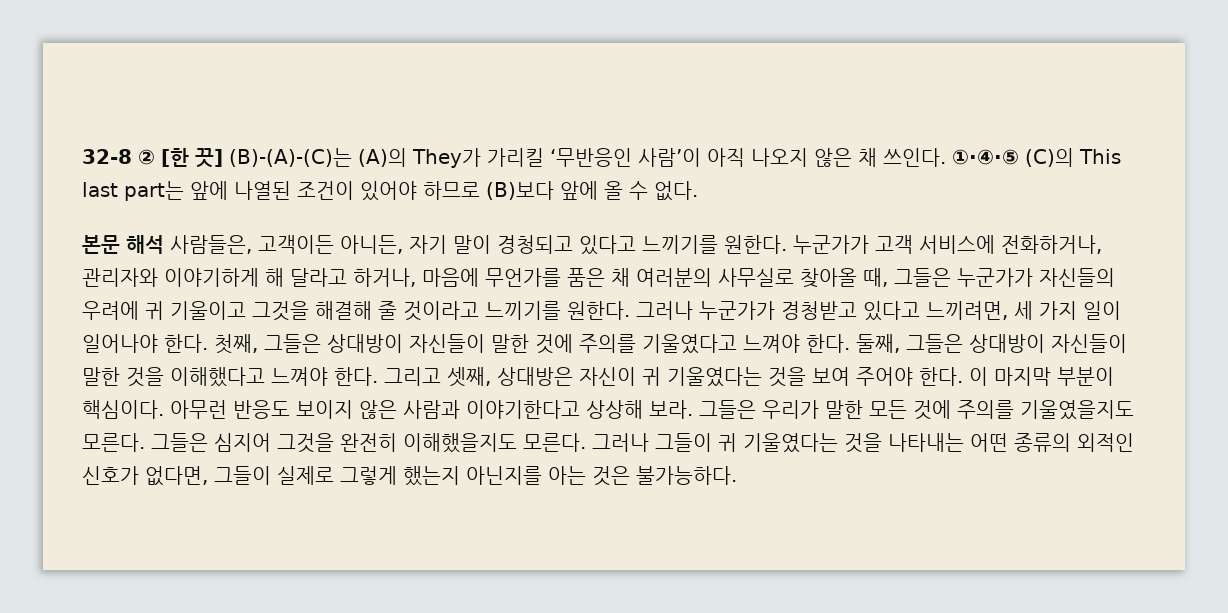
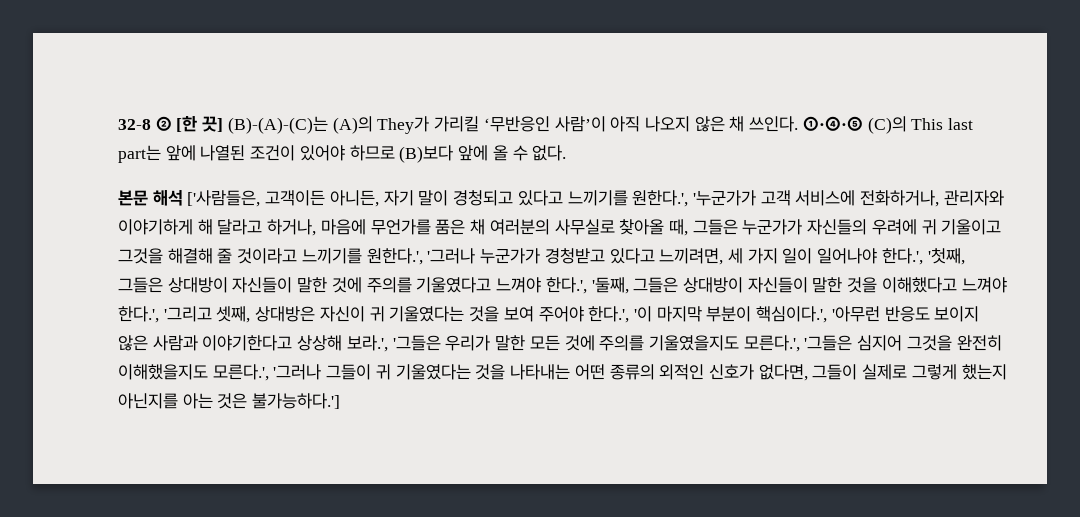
[170,235,252,254] 사람들은, -> [187,190,261,207] ['사람들은,
[724,235,869,254] 원한다. 누군가가 -> [632,190,756,207] 원한다.', '누군가가
[567,301,693,320] 원한다. 그러나 -> [366,248,476,265] 원한다.', '그러나
[164,334,258,354] 한다. 첫째, -> [881,248,965,265] 한다.', '첫째,
[806,334,900,353] 한다. 둘째, -> [545,277,629,294] 한다.', '둘째,
[334,367,441,386] 한다. 그리고 -> [118,306,212,323] 한다.', '그리고
[919,367,1114,386] [82,400,227,419] 한다. 이 마지막 부분이 핵심이다. 아무런 -> [588,306,880,323] 한다.', '이 마지막 부분이 핵심이다.', '아무런
[649,400,756,419] 보라. 그들은 -> [346,335,441,352] 보라.', '그들은
[82,433,208,452] 모른다. 그들은 -> [743,335,853,352] 모른다.', '그들은
[523,433,649,452] 모른다. 그러나 -> [212,364,322,381] 모른다.', '그러나
[636,466,737,485] 불가능하다. -> [252,393,341,409] 불가능하다.']

